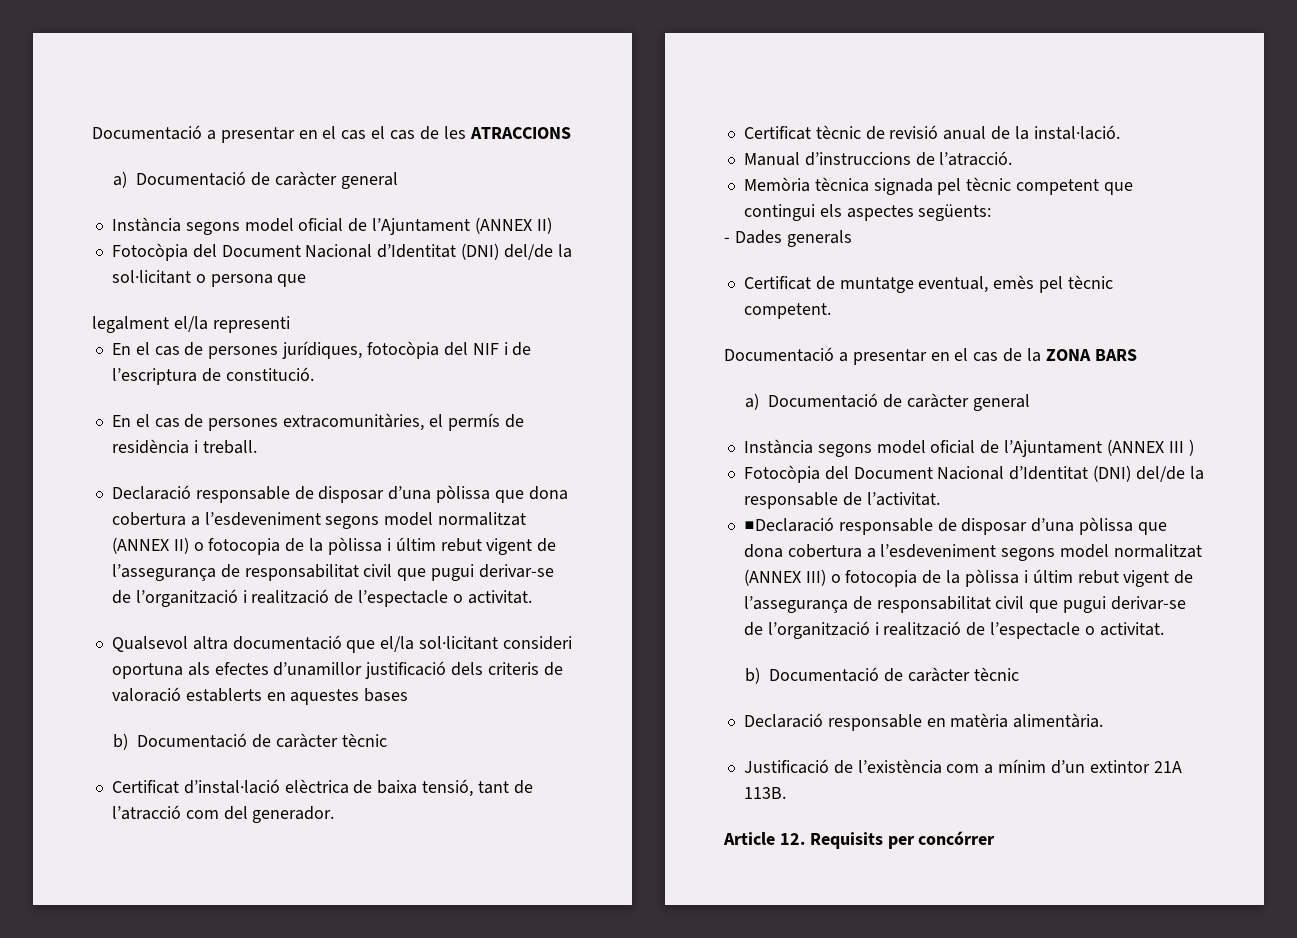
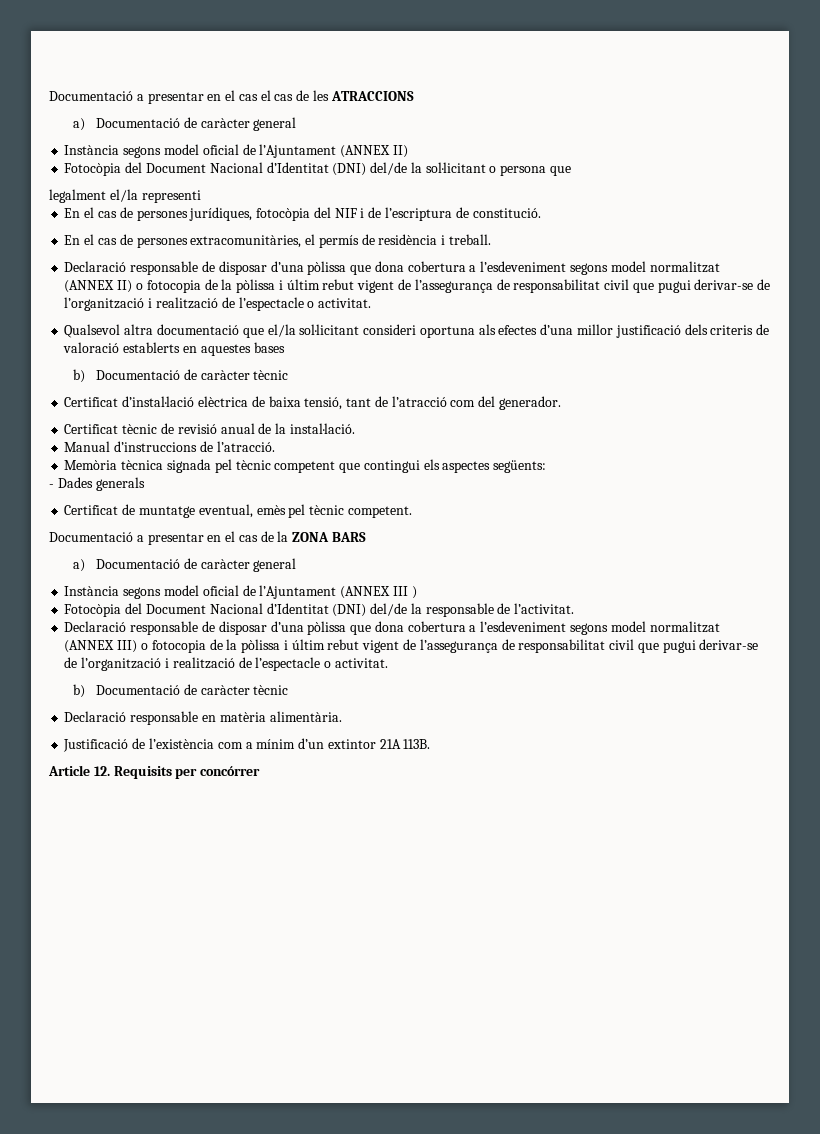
[273,662,363,676] d’unamillor -> [540,324,613,335] d’una millor
[743,517,834,532] ■Declaració -> [64,621,127,632] Declaració

